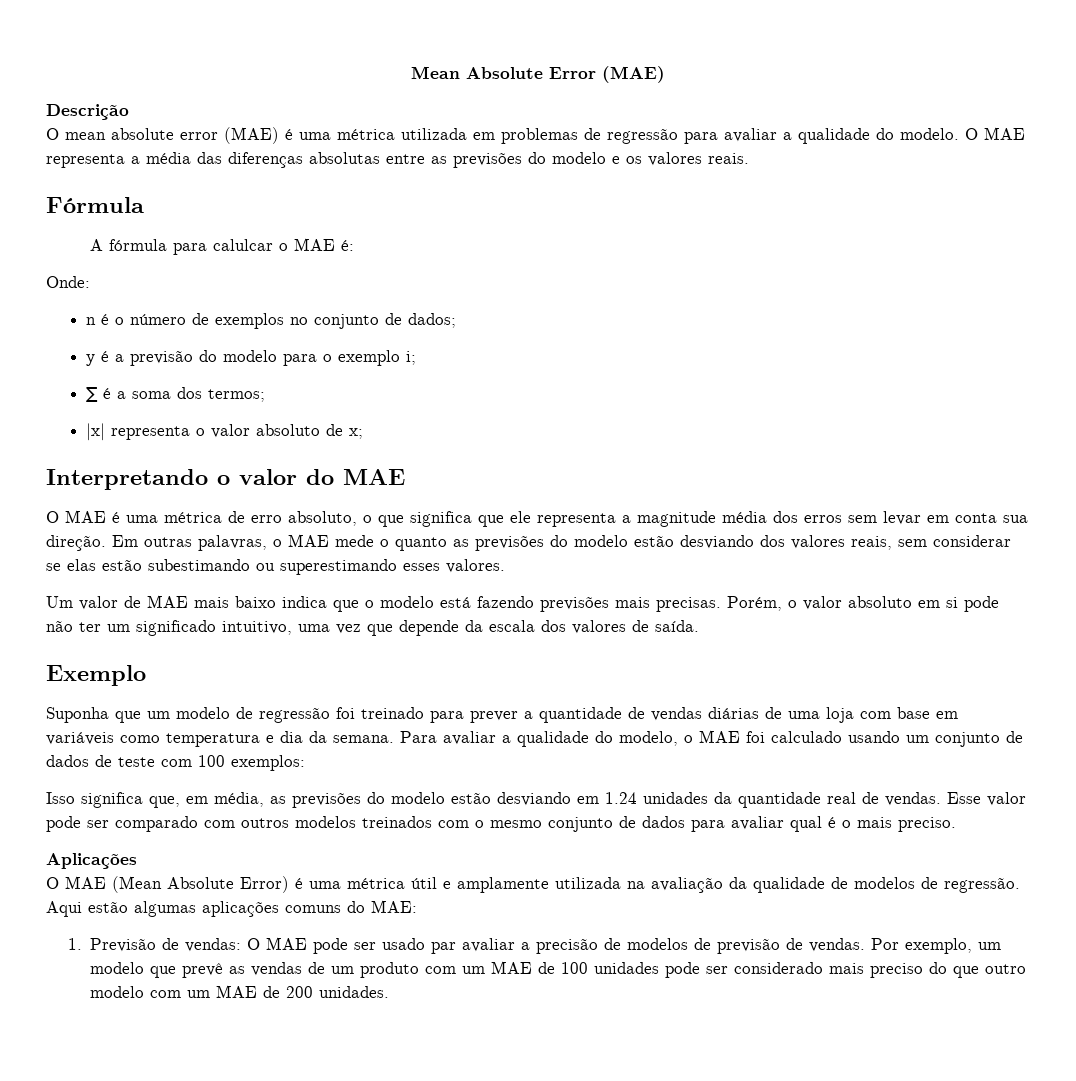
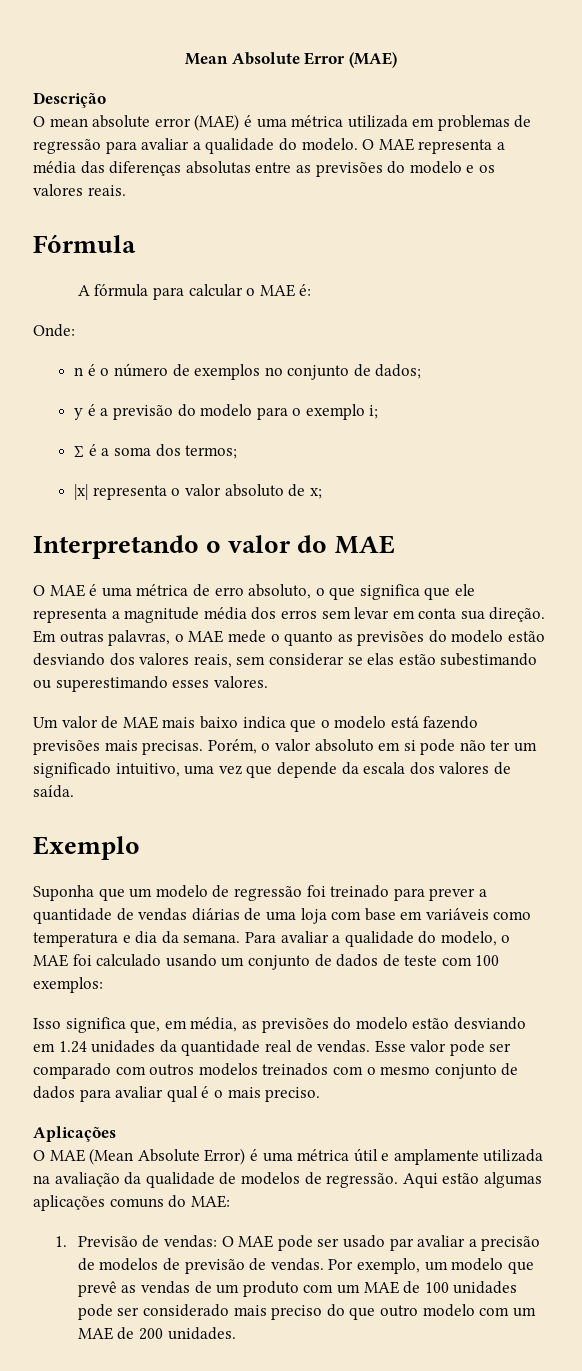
[213,239,274,251] calulcar -> [188,284,243,297] calcular

